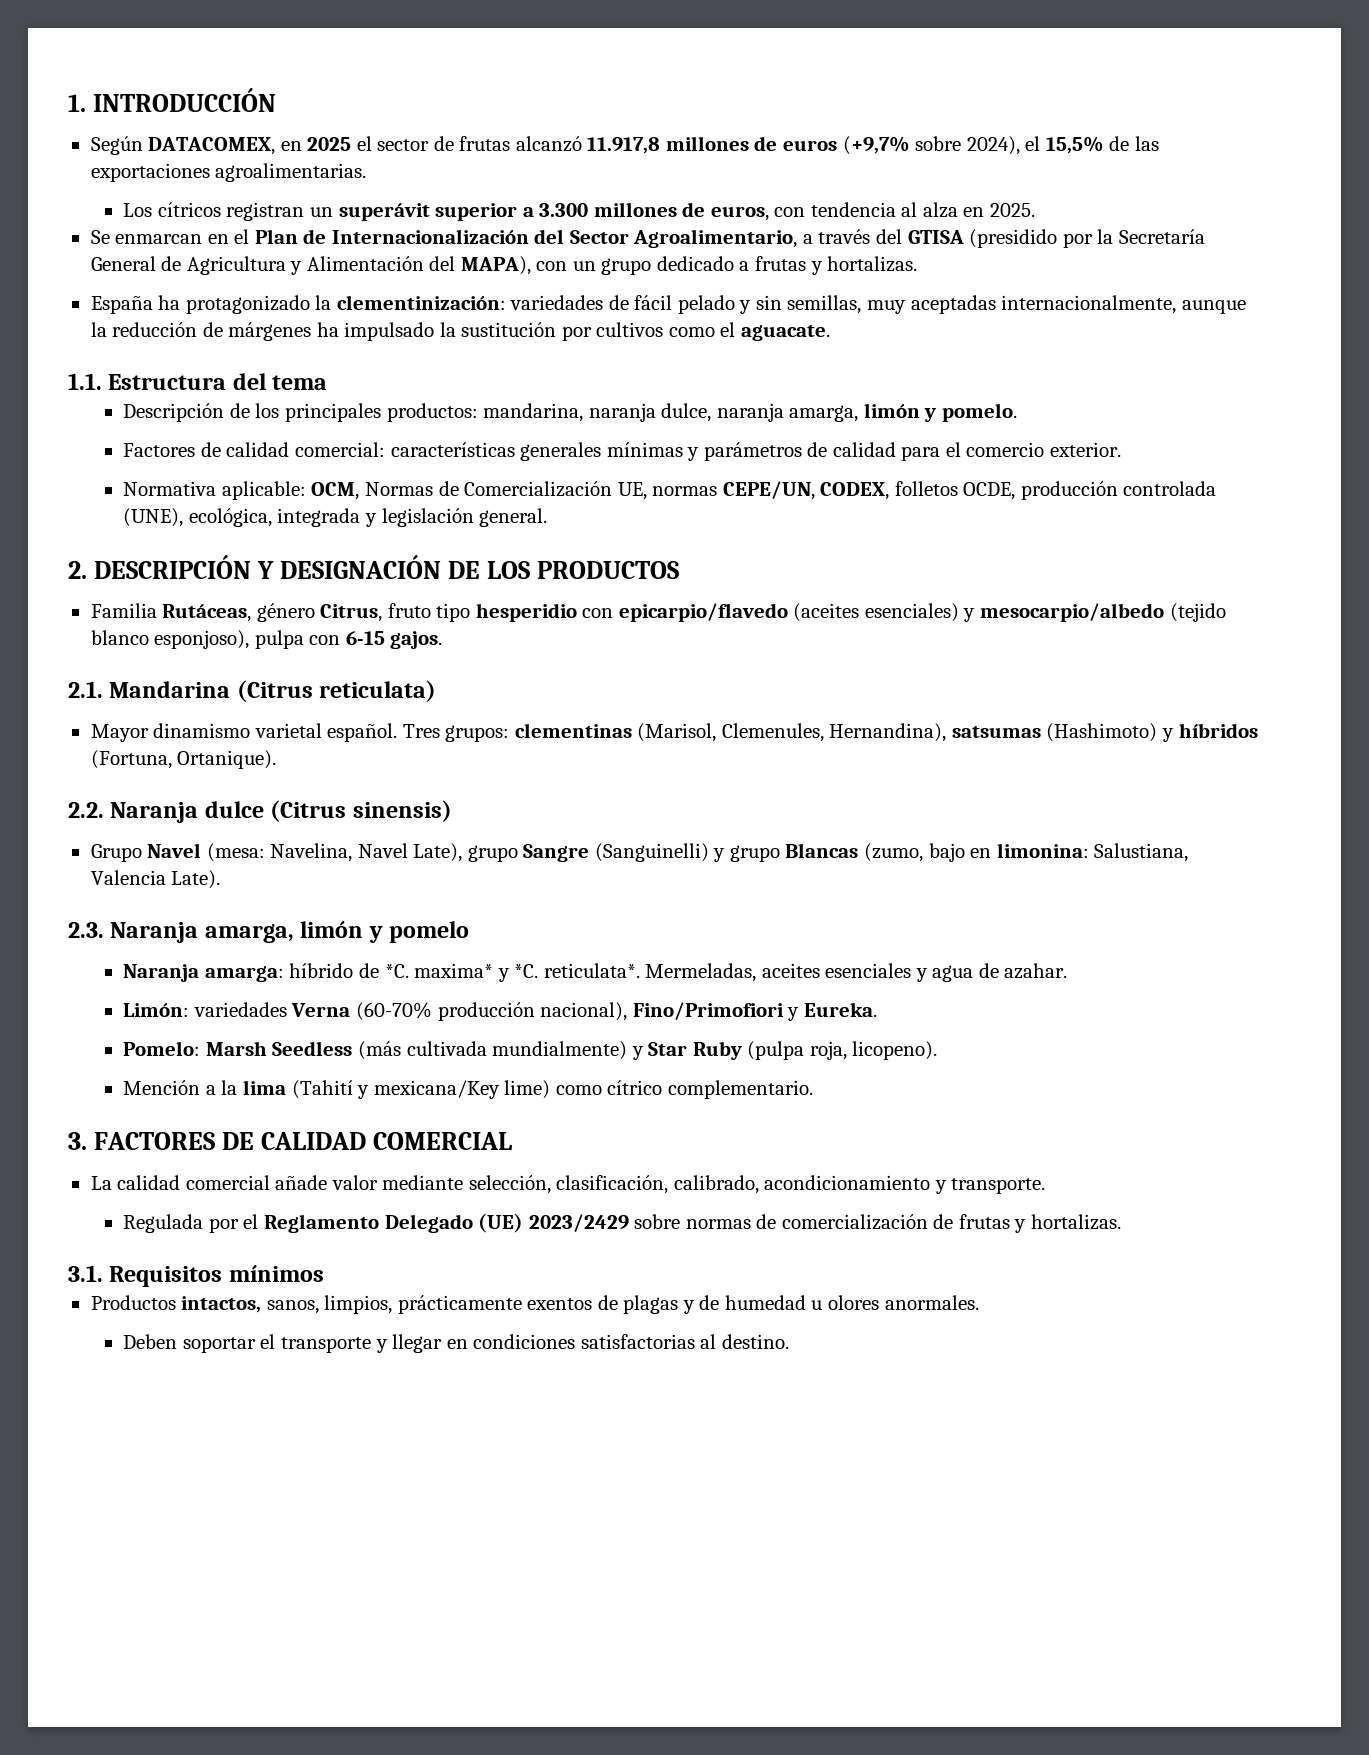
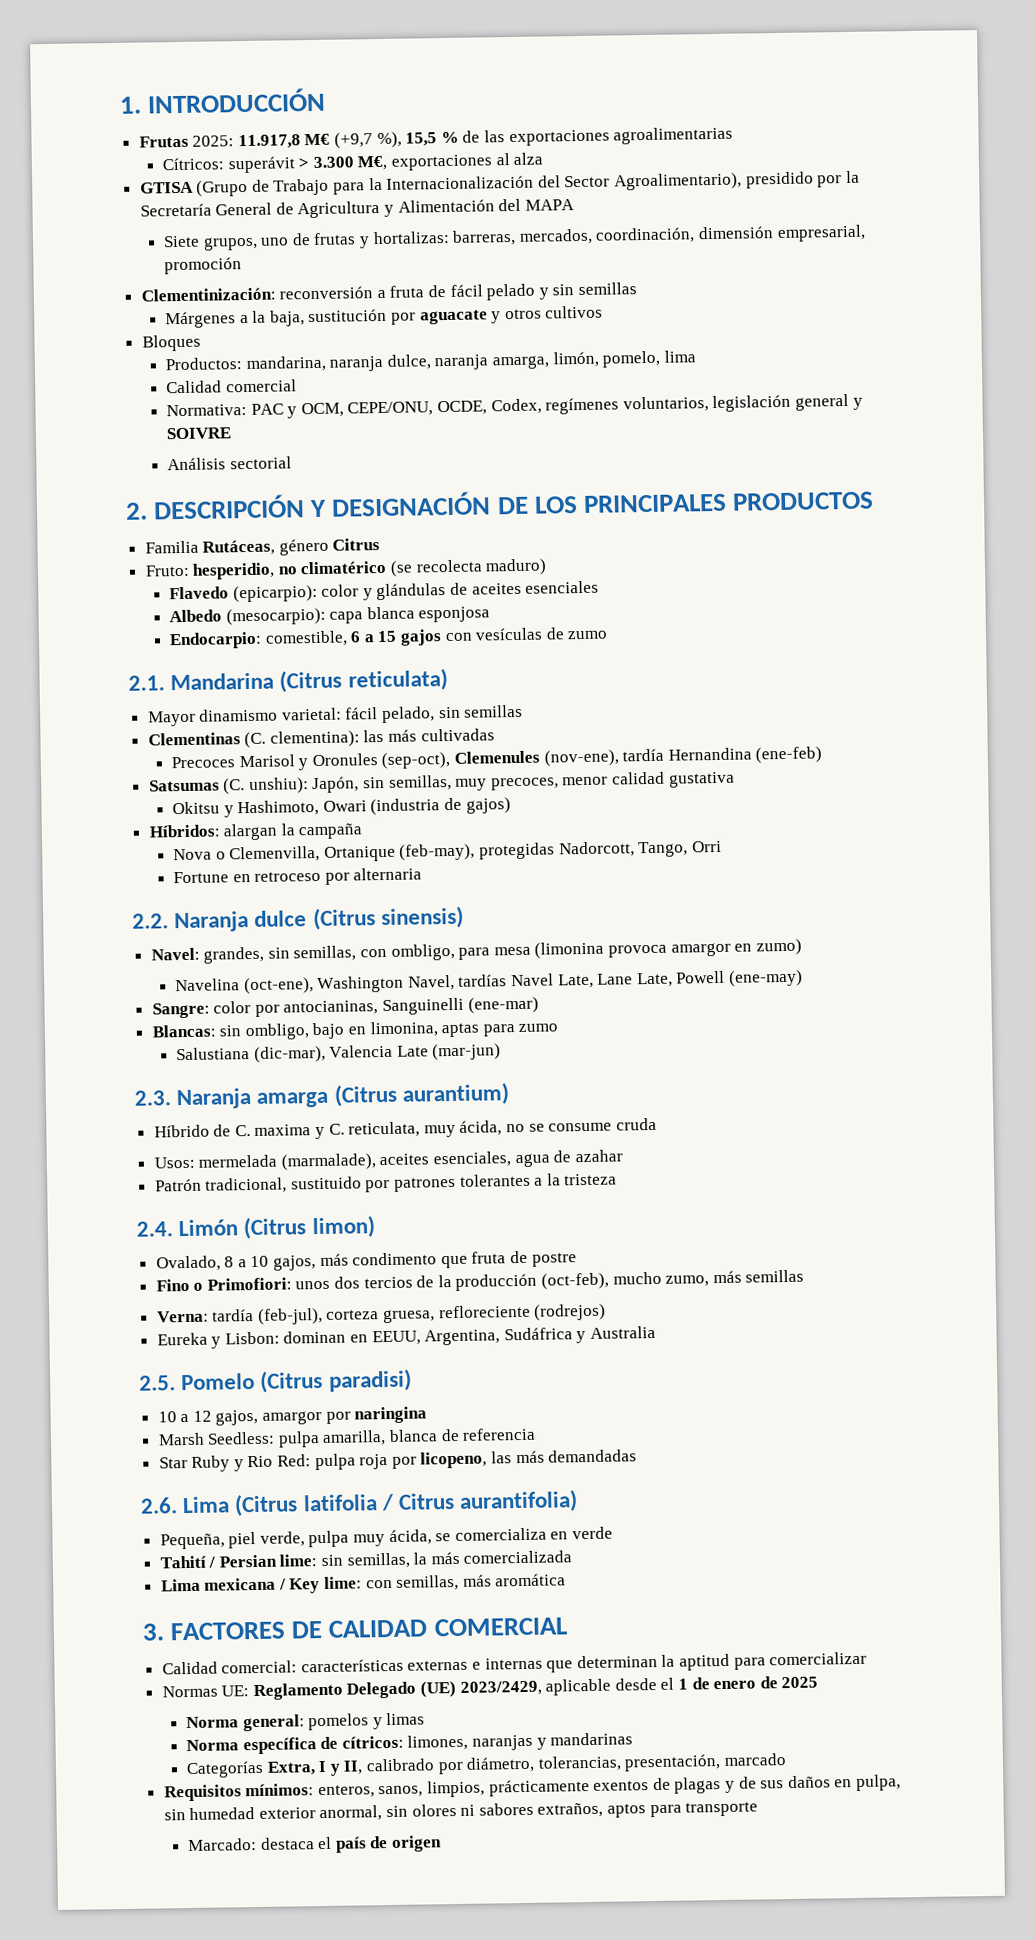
[90,136,1159,155] [90,163,367,182] [123,202,1035,221] [90,229,1058,248] Según DATACOMEX, en 2025 el sector de frutas alcanzó 11.917,8 millones de euros (+9,7% sobre 2024), el 15,5% de las exportaciones agroalimentarias. // Los cítricos registran un superávit superior a 3.300 millones de euros, con tendencia al alza en 2025. // Se enmarcan en el Plan de Internacionalización del Sector Agroalimentario, a través del GTISA (presidido -> [138,126,734,150] [162,152,544,174] [139,171,814,197] Frutas 2025: 11.917,8 M€ (+9,7 %), 15,5 % de las exportaciones agroalimentarias // Cítricos: superávit > 3.300 M€, exportaciones al alza // GTISA (Grupo de Trabajo para la Internacionalización del Sector Agroalimentario), presidido
[460,256,918,275] [90,295,604,314] MAPA), con un grupo dedicado a frutas y hortalizas. // España ha protagonizado la clementinización: variedades -> [524,199,575,211] [163,224,866,251] [164,257,243,275] [140,285,425,302] MAPA // Siete grupos, uno de frutas y hortalizas: barreras, mercados, coordinación, dimensión empresarial, promoción // Clementinización: reconversión a fruta
[787,295,1246,314] [90,322,830,341] [68,373,328,390] [123,403,478,422] semillas, muy aceptadas internacionalmente, aunque la reducción de márgenes ha impulsado la sustitución por cultivos como el aguacate. // 1.1. Estructura del tema // Descripción de los principales productos: -> [578,282,638,296] [165,305,604,329] [141,334,201,352] [165,357,243,371] semillas // Márgenes a la baja, sustitución por aguacate y otros cultivos // Bloques // Productos:
[863,403,1017,422] [123,442,1121,461] [123,481,1217,500] [123,508,548,527] limón y pomelo. // Factores de calidad comercial: características generales mínimas y parámetros de calidad para el comercio exterior. // Normativa aplicable: OCM, Normas de Comercialización UE, normas CEPE/UN, CODEX, folletos OCDE, producción controlada (UNE), ecológica, integrada y legislación general. -> [552,350,696,368] [166,379,297,394] [166,393,863,419] [166,427,232,440] [167,456,292,471] limón, pomelo, lima // Calidad comercial // Normativa: PAC y OCM, CEPE/ONU, OCDE, Codex, regímenes voluntarios, legislación general y SOIVRE // Análisis sectorial
(531, 570) none -> [582,493,727,513] PRINCIPALES
[320,603,1226,622] [90,630,443,649] Citrus, fruto tipo hesperidio con epicarpio/flavedo (aceites esenciales) y mesocarpio/albedo (tejido blanco esponjoso), pulpa con 6-15 gajos. -> [332,538,381,551] [144,558,548,580] [169,580,600,603] [169,606,491,626] [169,627,609,650] Citrus // Fruto: hesperidio, no climatérico (se recolecta maduro) // Flavedo (epicarpio): color y glándulas de aceites esenciales // Albedo (mesocarpio): capa blanca esponjosa // Endocarpio: comestible, 6 a 15 gajos con vesículas de zumo
[254,723,1258,742] [90,750,277,769] varietal español. Tres grupos: clementinas (Marisol, Clemenules, Hernandina), satsumas (Hashimoto) y híbridos (Fortuna, Ortanique). -> [281,704,524,724] [147,728,495,749] [171,746,823,771] [148,771,735,795] [172,797,511,818] [148,823,364,841] [173,840,722,863] [173,867,423,885] varietal: fácil pelado, sin semillas // Clementinas (C. clementina): las más cultivadas // Precoces Marisol y Oronules (sep-oct), Clemenules (nov-ene), tardía Hernandina (ene-feb) // Satsumas (C. unshiu): Japón, sin semillas, muy precoces, menor calidad gustativa // Okitsu y Hashimoto, Owari (industria de gajos) // Híbridos: alargan la campaña // Nova o Clemenvilla, Ortanique (feb-may), protegidas Nadorcott, Tango, Orri // Fortune en retroceso por alternaria
[90,843,1189,862] [90,870,221,889] [68,921,470,943] [123,963,1068,982] [123,1002,877,1021] [123,1041,938,1060] [123,1080,813,1099] Grupo Navel (mesa: Navelina, Navel Late), grupo Sangre (Sanguinelli) y grupo Blancas (zumo, bajo en limonina: Salustiana, Valencia Late). // 2.3. Naranja amarga, limón y pomelo // Naranja amarga: híbrido de *C. maxima* y *C. reticulata*. Mermeladas, aceites esenciales y agua de azahar. // Limón: variedades Verna (60-70% producción nacional), Fino/Primofiori y Eureka. // Pomelo: Marsh Seedless (más cultivada mundialmente) y Star Ruby (pulpa roja, licopeno). // Mención a la lima (Tahití y mexicana/Key lime) como cítrico complementario. -> [150,938,802,964] [175,969,803,995] [151,996,539,1019] [151,1021,559,1041] [176,1043,502,1063] [134,1082,510,1110] [153,1117,657,1140] [153,1149,623,1171] [154,1173,618,1194] [136,1215,375,1240] [155,1250,577,1272] [155,1269,805,1292] [156,1303,607,1325] [156,1325,657,1349] [139,1368,412,1393] [157,1406,428,1426] [157,1427,537,1448] [158,1449,638,1472] [140,1489,579,1517] [159,1526,614,1550] [159,1550,573,1569] [160,1573,567,1594] Navel: grandes, sin semillas, con ombligo, para mesa (limonina provoca amargor en zumo) // Navelina (oct-ene), Washington Navel, tardías Navel Late, Lane Late, Powell (ene-may) // Sangre: color por antocianinas, Sanguinelli (ene-mar) // Blancas: sin ombligo, bajo en limonina, aptas para zumo // Salustiana (dic-mar), Valencia Late (mar-jun) // 2.3. Naranja amarga (Citrus aurantium) // Híbrido de C. maxima y C. reticulata, muy ácida, no se consume cruda // Usos: mermelada (marmalade), aceites esenciales, agua de azahar // Patrón tradicional, sustituido por patrones tolerantes a la tristeza // 2.4. Limón (Citrus limon) // Ovalado, 8 a 10 gajos, más condimento que fruta de postre // Fino o Primofiori: unos dos tercios de la producción (oct-feb), mucho zumo, más semillas // Verna: tardía (feb-jul), corteza gruesa, refloreciente (rodrejos) // Eureka y Lisbon: dominan en EEUU, Argentina, Sudáfrica y Australia // 2.5. Pomelo (Citrus paradisi) // 10 a 12 gajos, amargor por naringina // Marsh Seedless: pulpa amarilla, blanca de referencia // Star Ruby y Rio Red: pulpa roja por licopeno, las más demandadas // 2.6. Lima (Citrus latifolia / Citrus aurantifolia) // Pequeña, piel verde, pulpa muy ácida, se comercializa en verde // Tahití / Persian lime: sin semillas, la más comercializada // Lima mexicana / Key lime: con semillas, más aromática
[90,1175,1046,1194] [123,1213,1121,1233] [68,1265,324,1287] [90,1295,262,1313] La calidad comercial añade valor mediante selección, clasificación, calibrado, acondicionamiento y transporte. // Regulada por el Reglamento Delegado (UE) 2023/2429 sobre normas de comercialización de frutas y hortalizas. // 3.1. Requisitos mínimos // Productos intactos, -> [161,1651,868,1675] [161,1676,819,1701] [186,1712,426,1732] [186,1732,634,1755] [186,1753,786,1779] [163,1783,375,1802] Calidad comercial: características externas e internas que determinan la aptitud para comercializar // Normas UE: Reglamento Delegado (UE) 2023/2429, aplicable desde el 1 de enero de 2025 // Norma general: pomelos y limas // Norma específica de cítricos: limones, naranjas y mandarinas // Categorías Extra, I y II, calibrado por diámetro, tolerancias, presentación, marcado // Requisitos mínimos: enteros,
[724,1295,979,1310] [123,1334,789,1353] humedad u olores anormales. // Deben soportar el transporte y llegar en condiciones satisfactorias al destino. -> [760,1774,901,1792] [163,1801,759,1822] [188,1835,442,1853] sus daños en pulpa, sin humedad exterior anormal, sin olores ni sabores extraños, aptos para transporte // Marcado: destaca el país de origen

